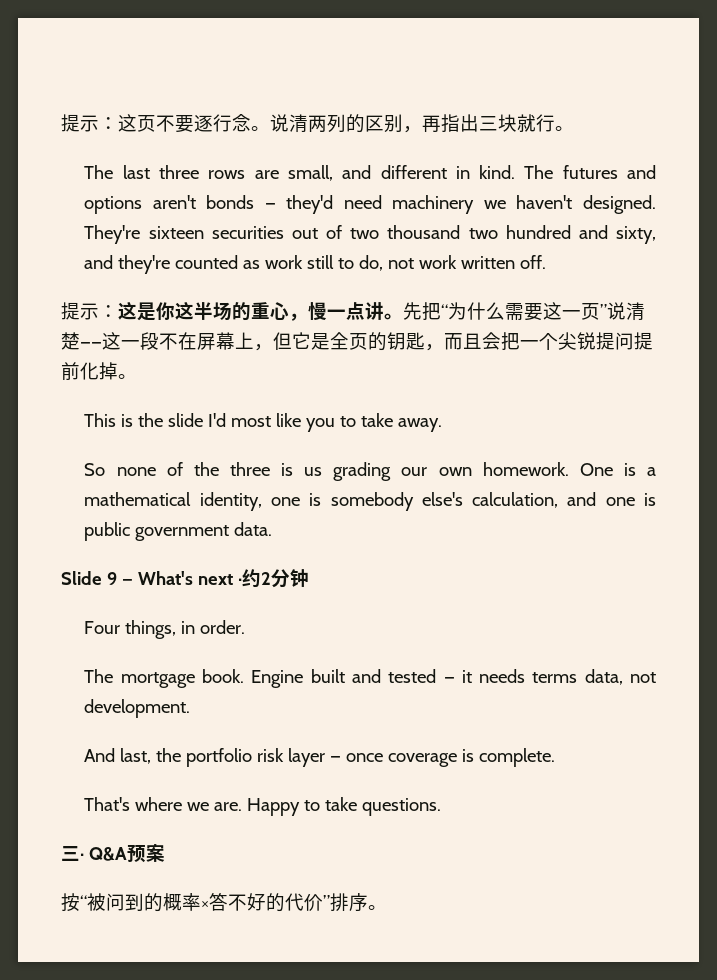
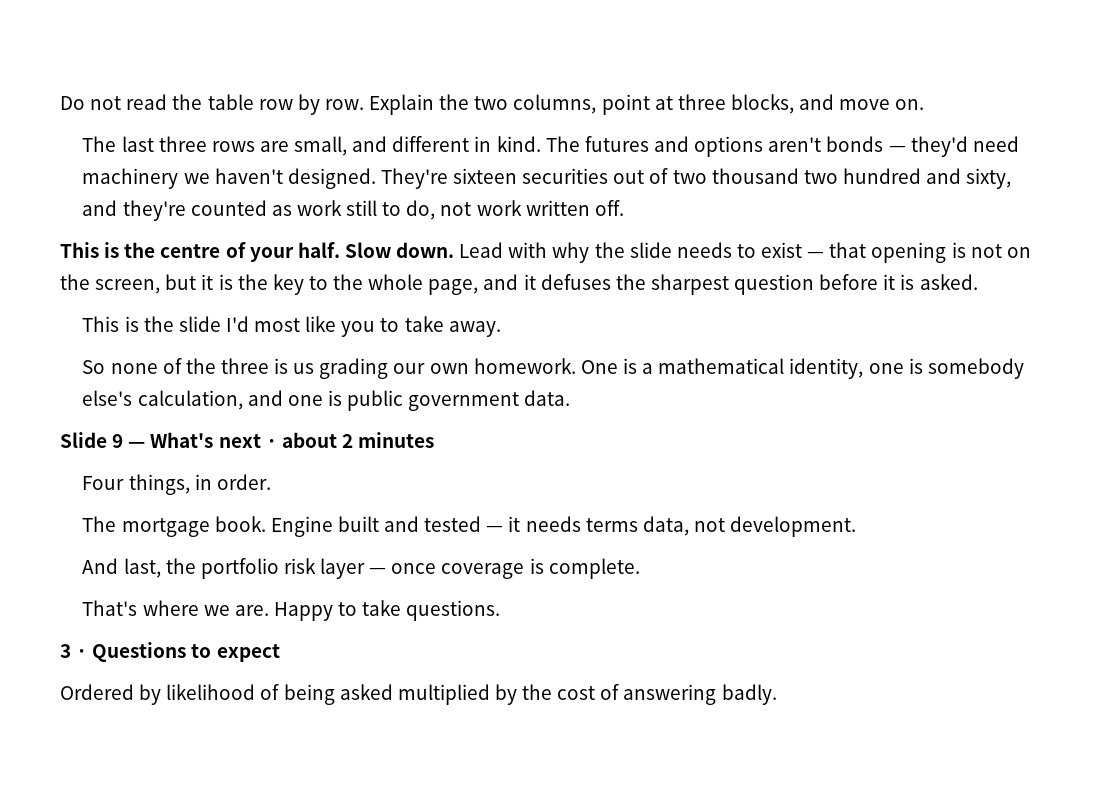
[61,114,574,133] 提示：这页不要逐行念。说清两列的区别，再指出三块就行。 -> [60,94,925,115] Do not read the table row by row. Explain the two columns, point at three blocks, and move on.
[61,301,645,321] [61,332,653,351] [61,362,137,380] 提示：这是你这半场的重心，慢一点讲。先把“为什么需要这一页”说清楚——这一段不在屏幕上，但它是全页的钥匙，而且会把一个尖锐提问提前化掉。 -> [60,242,1031,263] [60,274,978,295] This is the centre of your half. Slow down. Lead with why the slide needs to exist — that opening is not on the screen, but it is the key to the whole page, and it defuses the sharpest question before it is asked.
[241,569,309,588] 约2分钟 -> [281,432,435,448] about 2 minutes
[61,844,165,863] [61,893,387,912] 三· Q&A预案 // 按“被问到的概率×答不好的代价”排序。 -> [60,642,280,662] [60,684,777,705] 3 · Questions to expect // Ordered by likelihood of being asked multiplied by the cost of answering badly.

